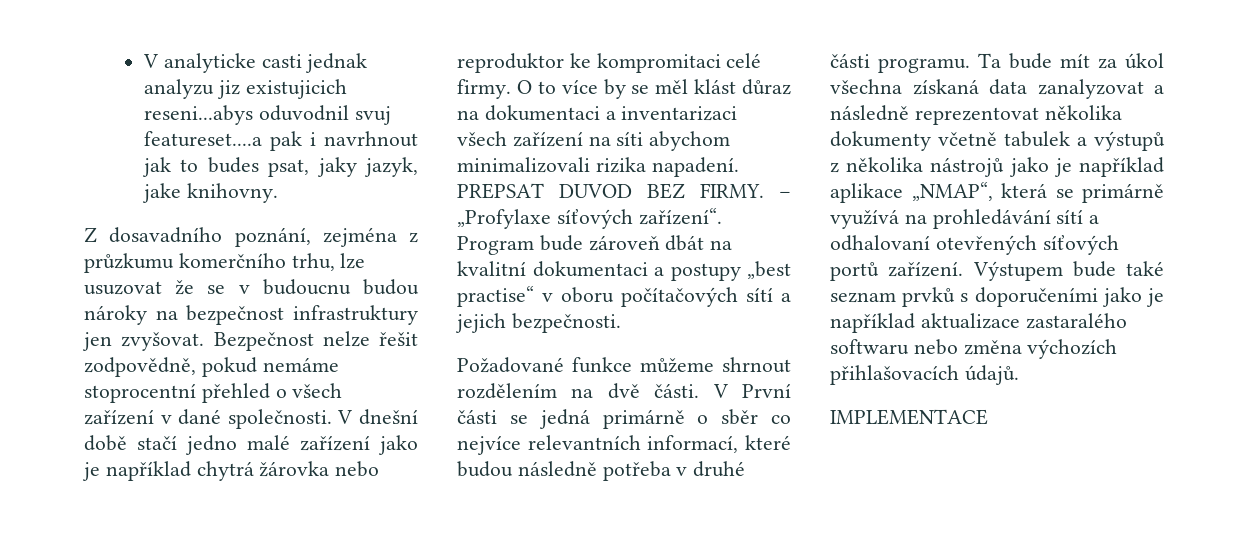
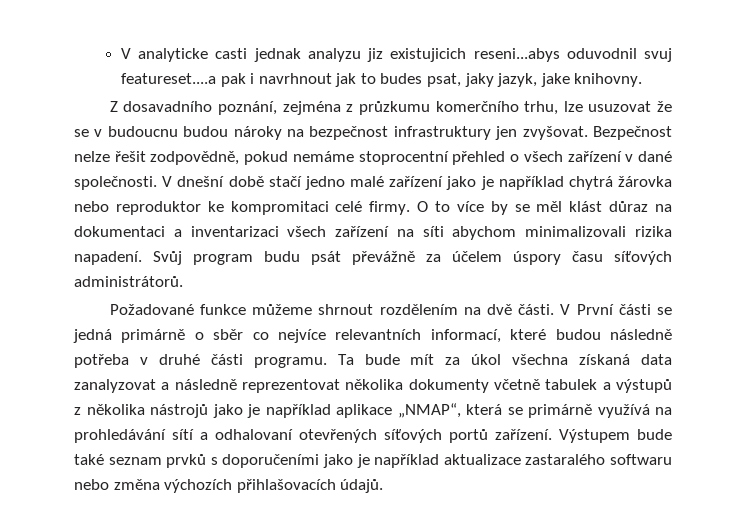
[457,183,791,199] [457,208,722,229] [457,235,733,255] [457,261,791,281] [457,286,791,307] [455,313,621,333] PREPSAT DUVOD BEZ FIRMY. – „Profylaxe síťových zařízení“. Program bude zároveň dbát na kvalitní dokumentaci a postupy „best practise“ v oboru počítačových sítí a jejich bezpečnosti. -> [153,251,672,265] [74,276,183,287] Svůj program budu psát převážně za účelem úspory času síťových administrátorů.
[830,409,988,425] // IMPLEMENTACE -> (384, 486) none

